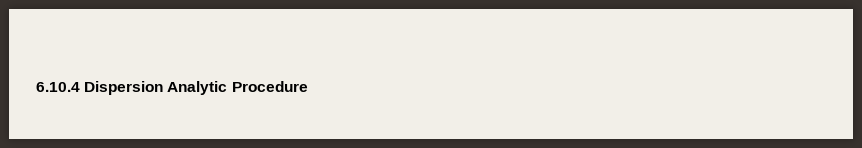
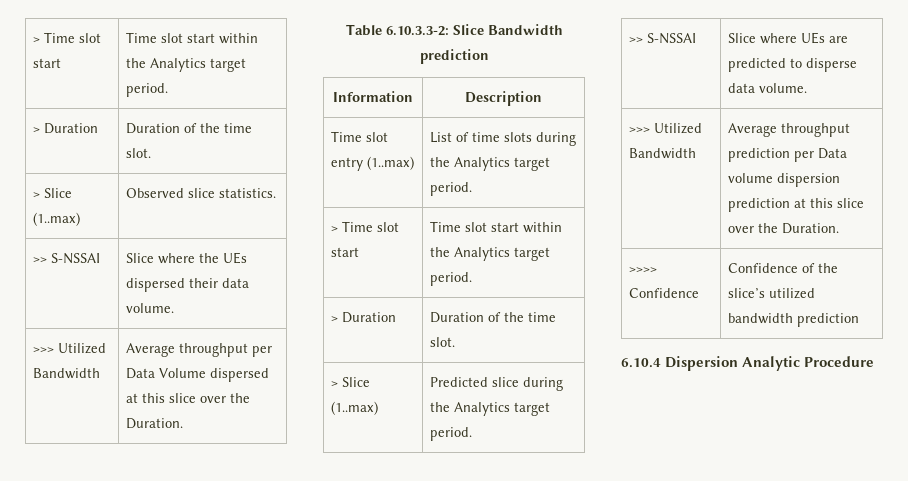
(36, 87) none -> [32,32,101,43] [32,58,61,68] [125,32,258,44] [125,58,246,72] [125,83,168,97] [32,123,98,134] [125,123,252,134] [125,148,151,158] [32,188,72,198] [32,212,80,226] [125,188,276,198] [32,253,100,264] [125,252,247,264] [125,278,249,292] [125,303,174,313] [32,343,106,354] [32,368,100,379] [125,343,272,357] [125,368,269,382] [125,393,250,403] [125,418,183,429] [345,24,563,36] [419,49,489,64] [333,91,413,102] [465,91,542,106] [330,131,388,142] [330,156,414,171] [429,132,576,146] [429,157,550,171] [429,182,472,196] [330,221,399,232] [330,247,359,257] [429,221,562,233] [429,247,550,261] [429,272,472,286] [330,312,396,323] [429,312,556,323] [429,337,455,347] [330,377,370,387] [330,401,378,415] [429,377,563,391] [429,402,550,416] [429,427,472,441] [628,33,696,44] [727,32,848,44] [727,58,857,72] [727,83,807,93] [628,123,702,134] [628,148,696,159] [727,123,850,137] [727,148,847,162] [727,173,840,187] [727,198,864,212] [727,223,839,234] [628,267,657,273] [628,288,699,298] [727,263,838,273] [727,288,815,299] [727,313,859,327] > Time slot start | Time slot start within the Analytics target period. // > Duration | Duration of the time slot. // > Slice (1..max) | Observed slice statistics. // >> S-NSSAI | Slice where the UEs dispersed their data volume. // >>> Utilized Bandwidth | Average throughput per Data Volume dispersed at this slice over the Duration. // Table 6.10.3.3-2: Slice Bandwidth prediction // Information | Description // Time slot entry (1..max) | List of time slots during the Analytics target period. // > Time slot start | Time slot start within the Analytics target period. // > Duration | Duration of the time slot. // > Slice (1..max) | Predicted slice during the Analytics target period. // >> S-NSSAI | Slice where UEs are predicted to disperse data volume. // >>> Utilized Bandwidth | Average throughput prediction per Data volume dispersion prediction at this slice over the Duration. // >>>> Confidence | Confidence of the slice’s utilized bandwidth prediction //

